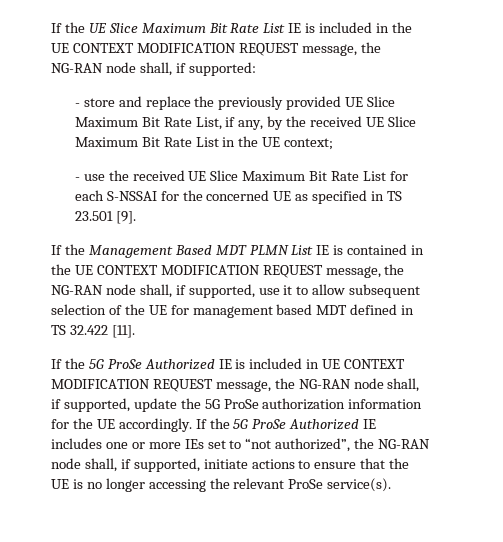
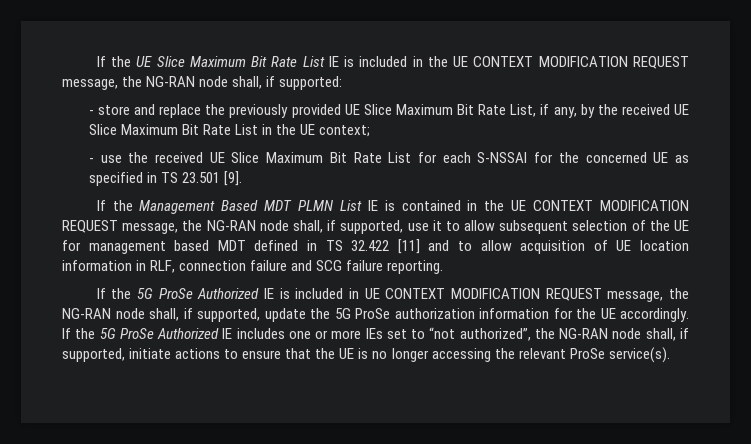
[111,325,135,338] [11]. -> [397,239,690,254] [62,260,444,274] [11] and to allow acquisition of UE location information in RLF, connection failure and SCG failure reporting.

